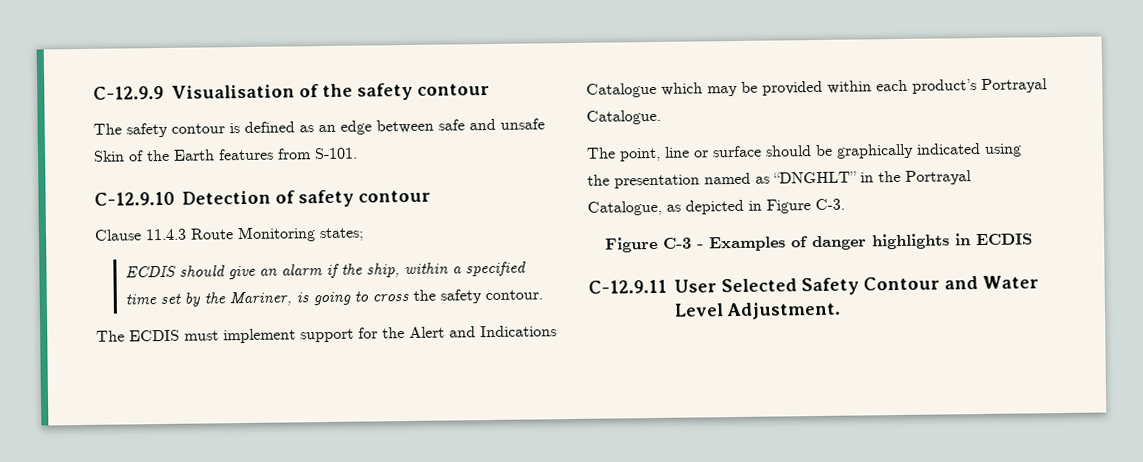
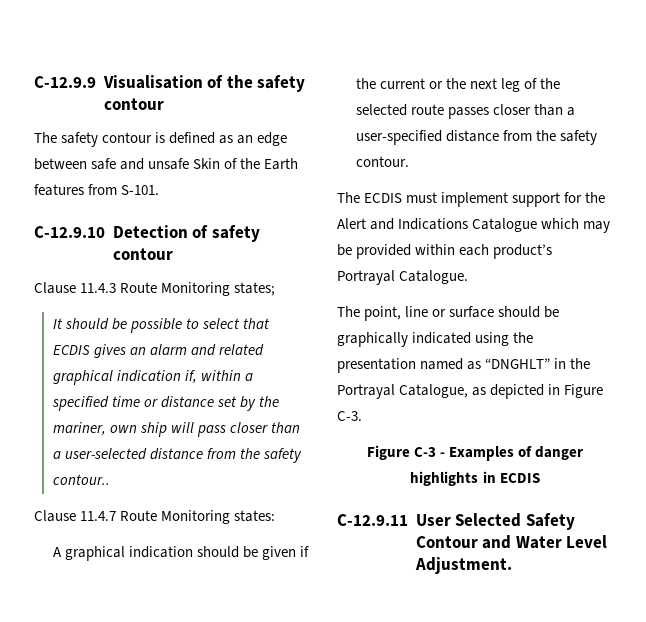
[124,263,400,280] ECDIS should give an alarm if the ship, -> [52,318,270,333] [52,344,264,358] [52,370,197,385] It should be possible to select that ECDIS gives an alarm and related graphical indication if,
(157, 299) none -> [143,396,214,408] or distance
[228,291,409,307] Mariner, is going to cross -> [52,422,300,437] [52,448,302,463] [52,474,110,485] [34,510,276,524] [52,546,309,561] [355,78,561,92] [355,104,575,119] [355,130,532,145] mariner, own ship will pass closer than a user-selected distance from the safety contour.. // Clause 11.4.7 Route Monitoring states: // A graphical indication should be given if the current or the next leg of the selected route passes closer than a user-specified distance from

